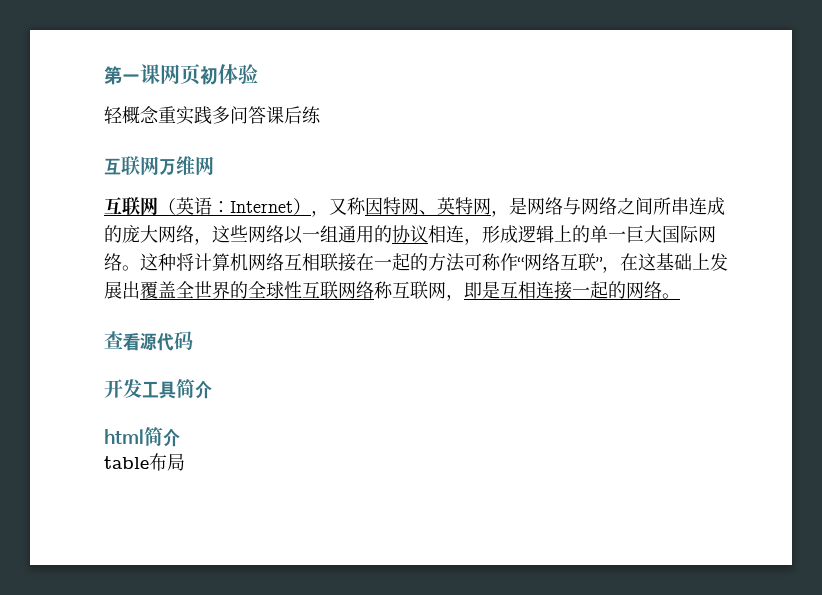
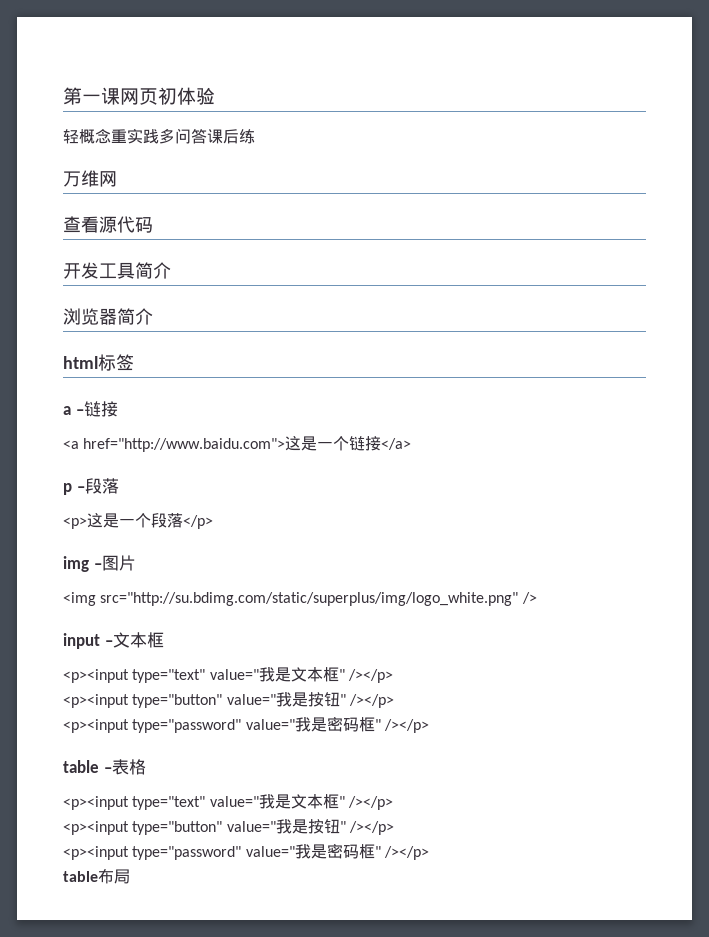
[104,156,159,175] 互联网 -> (255, 136) none
[104,197,725,217] [104,225,716,245] [104,253,728,273] [104,281,680,301] // 互联网（英语：Internet），又称因特网、英特网，是网络与网络之间所串连成的庞大网络，这些网络以一组通用的协议相连，形成逻辑上的单一巨大国际网络。这种将计算机网络互相联接在一起的方法可称作“网络互联”，在这基础上发展出覆盖全世界的全球性互联网络称互联网，即是互相连接一起的网络。 -> (117, 179) none
[104,427,180,447] html简介 -> [63,308,153,325] [63,354,134,371] [63,401,118,417] [63,436,412,452] [63,478,119,495] [63,513,213,529] [63,555,136,572] [63,592,537,606] [63,632,164,649] [63,667,393,683] [63,692,394,708] [63,716,429,733] [63,759,146,775] [63,794,393,810] [63,819,394,835] [63,843,429,860] 浏览器简介 // html标签 // a –链接 // <a href="http://www.baidu.com">这是一个链接</a> // p –段落 // <p>这是一个段落</p> // img –图片 // <img src="http://su.bdimg.com/static/superplus/img/logo_white.png" /> // input –文本框 // <p><input type="text" value="我是文本框" /></p> // <p><input type="button" value="我是按钮" /></p> // <p><input type="password" value="我是密码框" /></p> // table –表格 // <p><input type="text" value="我是文本框" /></p> // <p><input type="button" value="我是按钮" /></p> // <p><input type="password" value="我是密码框" /></p>

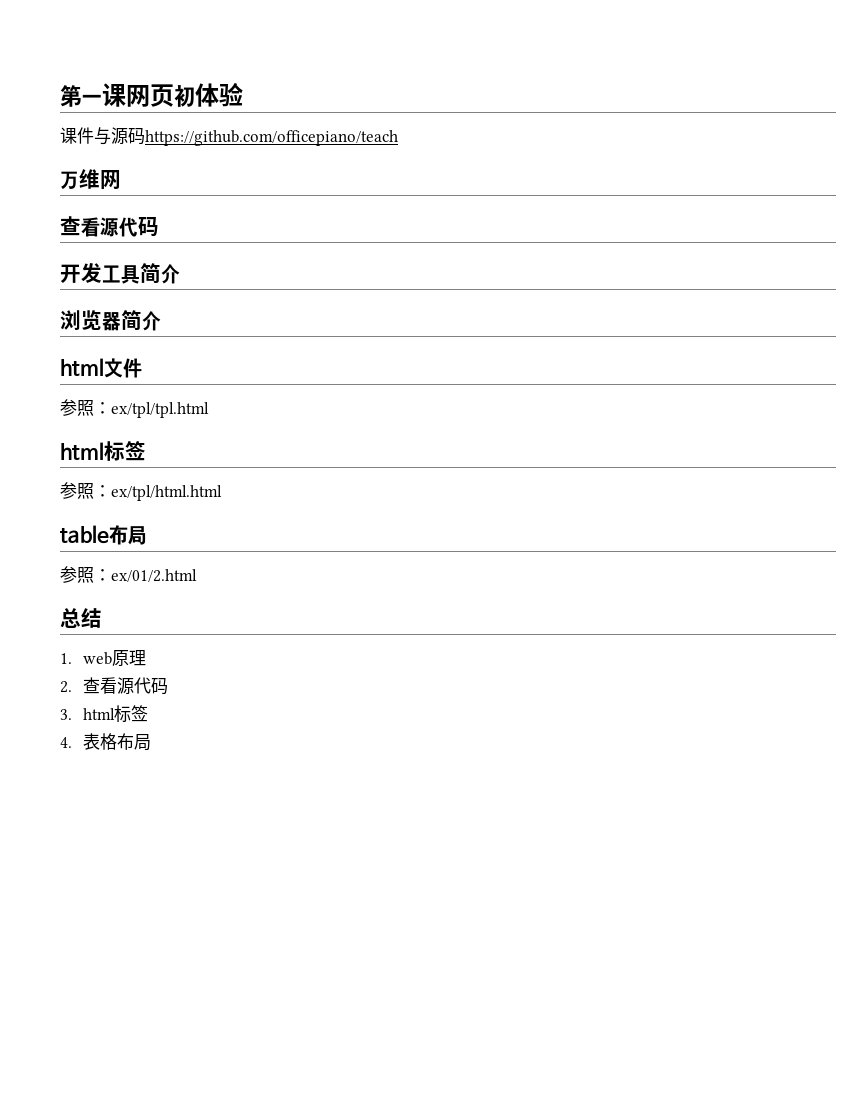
[63,128,255,144] 轻概念重实践多问答课后练 -> [60,127,398,146] 课件与源码https://github.com/officepiano/teach
[98,354,134,371] [63,401,118,417] [63,436,412,452] [63,478,119,495] [63,513,213,529] [63,555,136,572] [63,592,537,606] [63,632,164,649] [63,667,393,683] [63,692,394,708] [63,716,429,733] [63,759,146,775] [63,794,393,810] [63,819,394,835] [63,843,429,860] [63,871,98,882] 标签 // a –链接 // <a href="http://www.baidu.com">这是一个链接</a> // p –段落 // <p>这是一个段落</p> // img –图片 // <img src="http://su.bdimg.com/static/superplus/img/logo_white.png" /> // input –文本框 // <p><input type="text" value="我是文本框" /></p> // <p><input type="button" value="我是按钮" /></p> // <p><input type="password" value="我是密码框" /></p> // table –表格 // <p><input type="text" value="我是文本框" /></p> // <p><input type="button" value="我是按钮" /></p> // <p><input type="password" value="我是密码框" /></p> // table -> [104,358,142,378] [60,399,209,418] [60,441,146,461] [60,482,222,501] [60,525,147,545] [60,566,197,583] [60,608,102,628] [60,650,147,666] [60,677,169,695] [60,705,149,723] [60,733,118,750] 文件 // 参照：ex/tpl/tpl.html // html标签 // 参照：ex/tpl/html.html // table布局 // 参照：ex/01/2.html // 总结 // 1. web原理 // 2.查看源代码 // 3. html标签 // 4.表格

